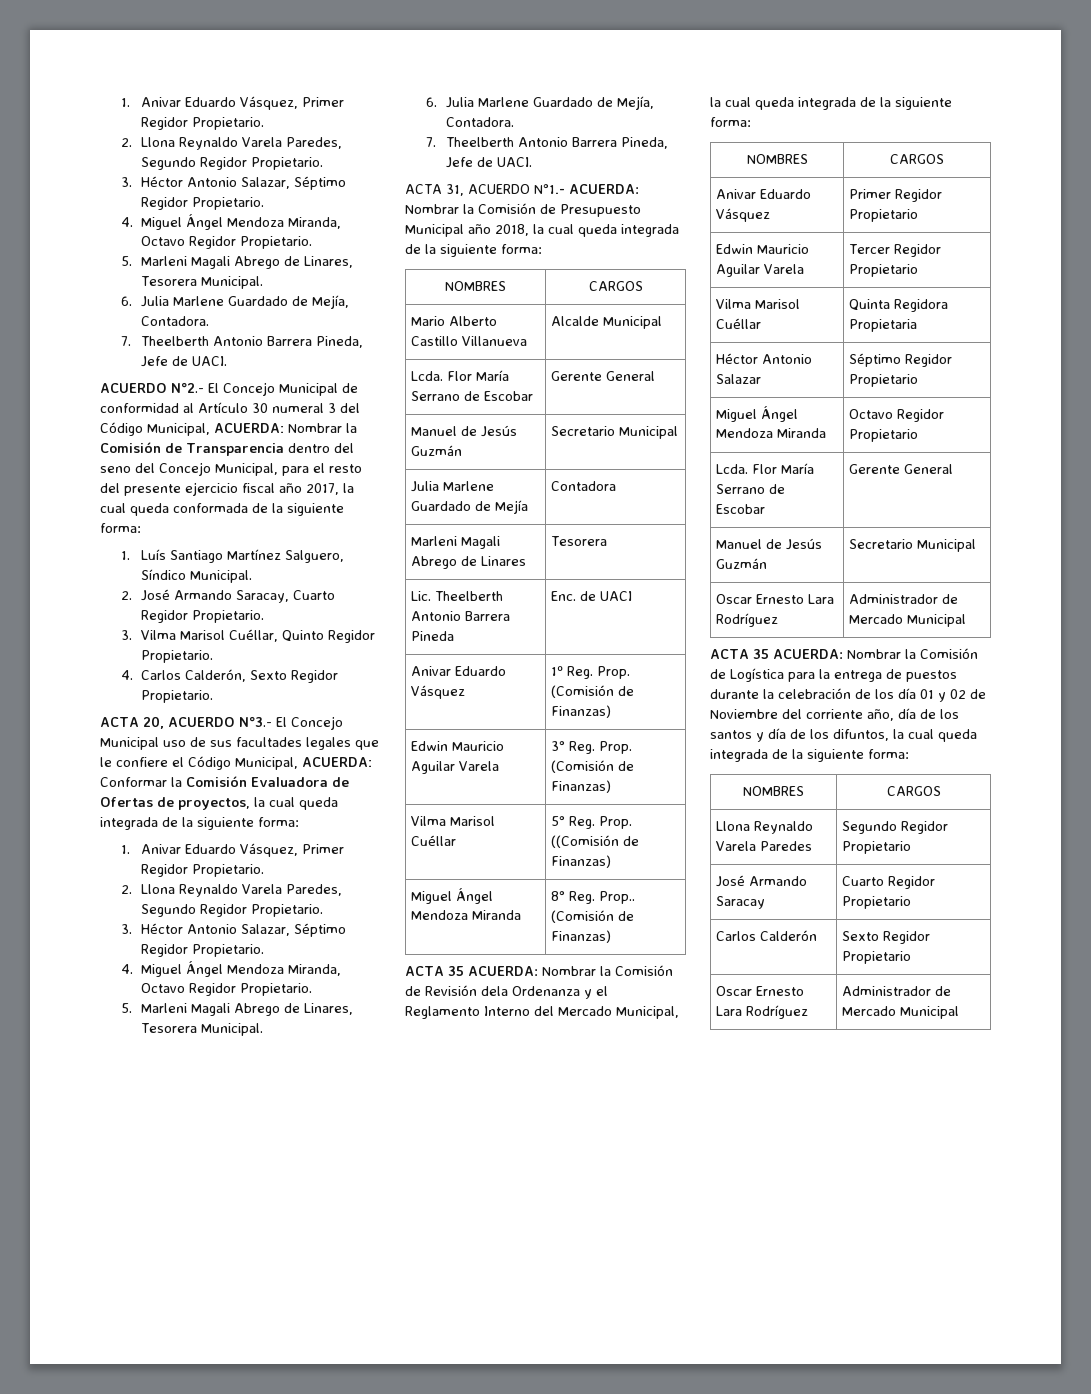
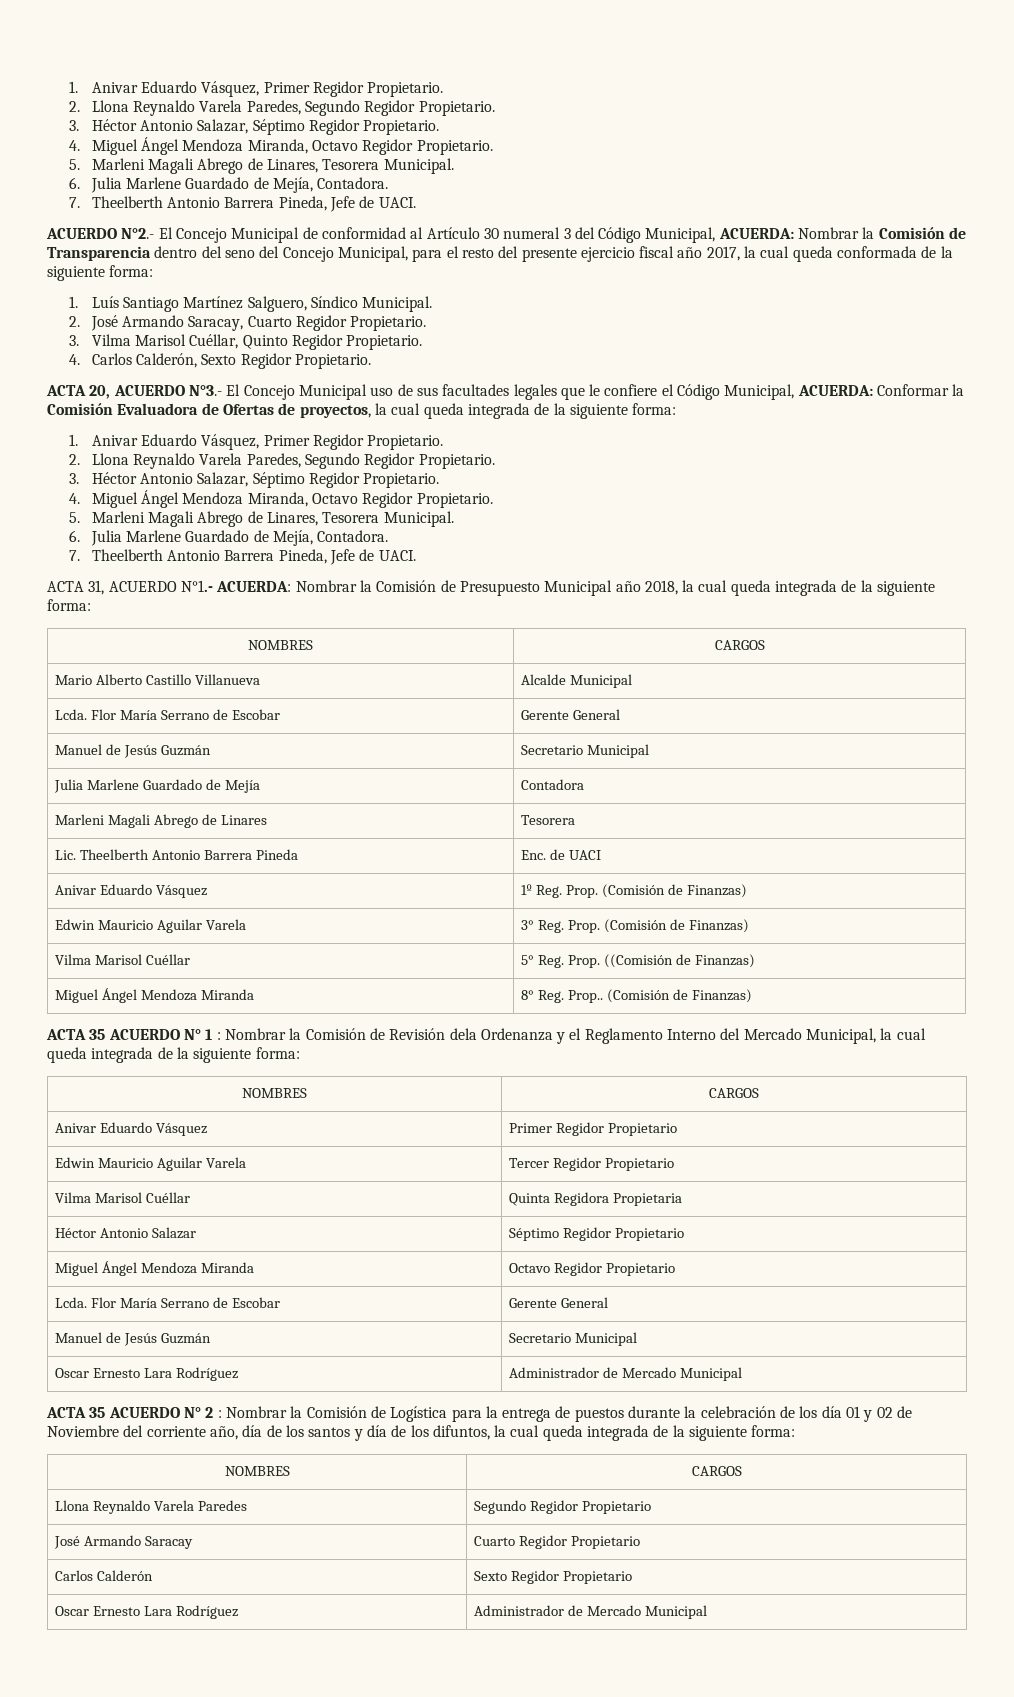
[468,966,538,976] ACUERDA: -> [108,1029,221,1040] ACUERDO N° 1 :
[773,649,843,659] ACUERDA: -> [108,1407,222,1418] ACUERDO N° 2 :

